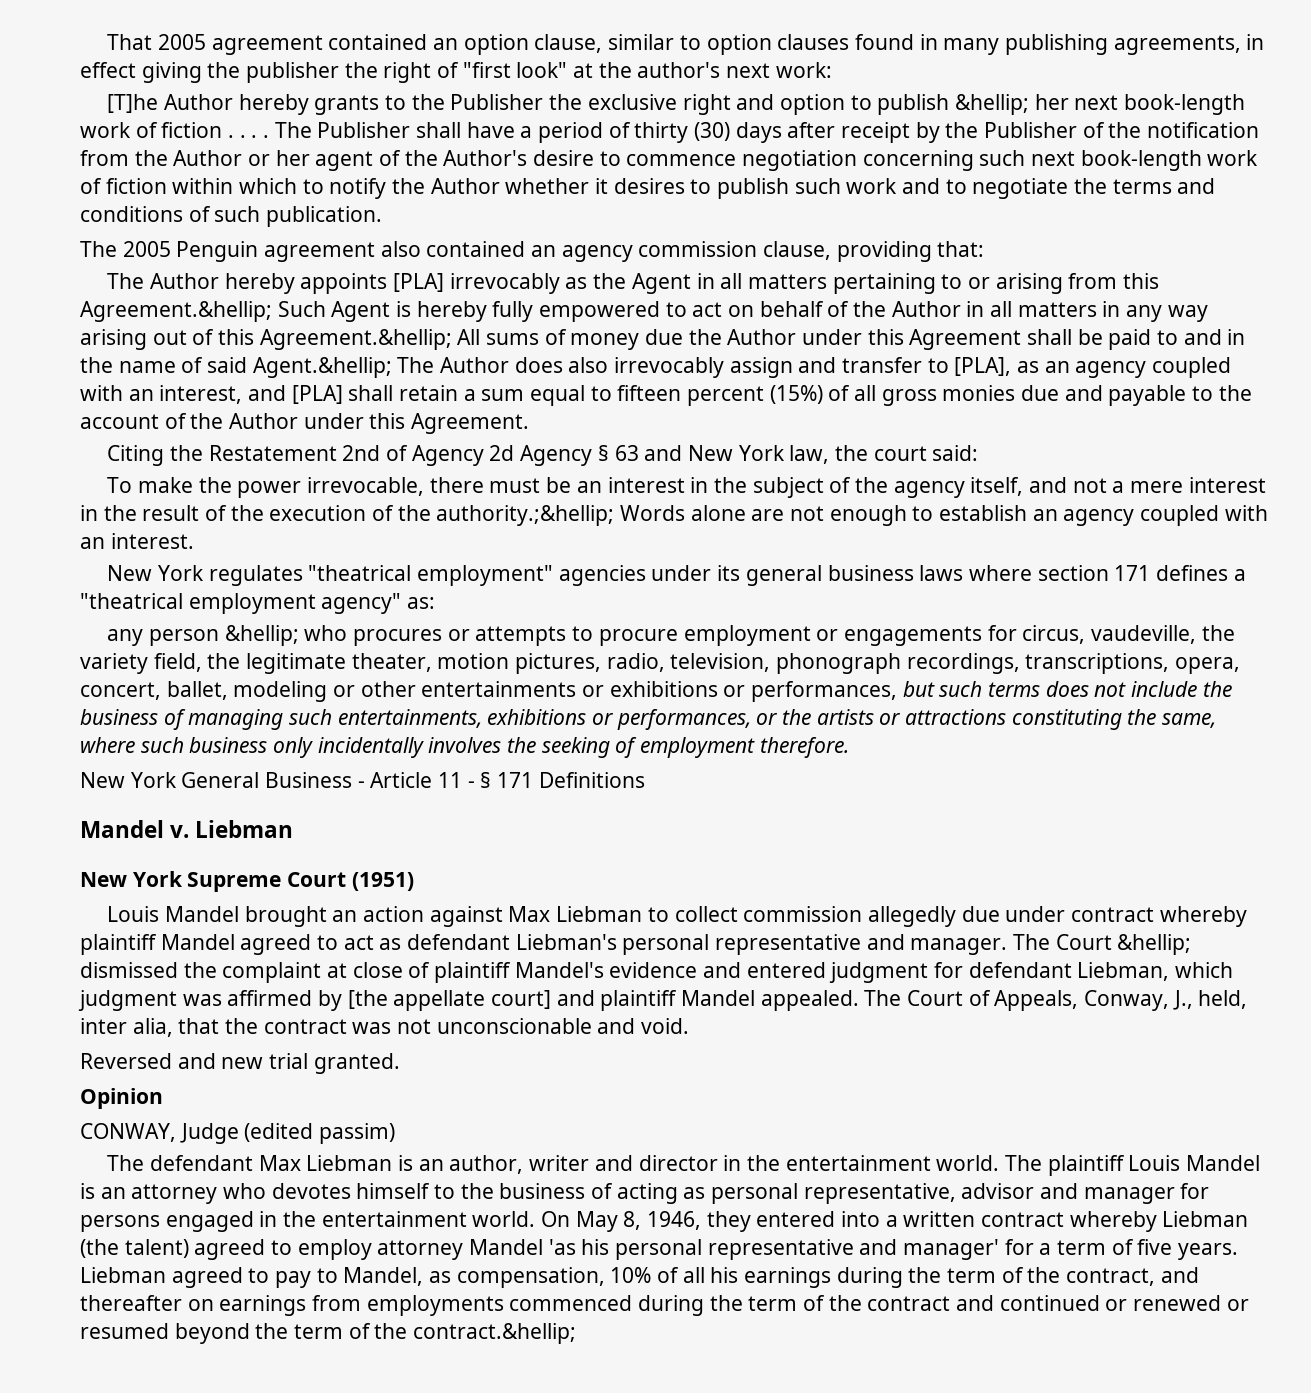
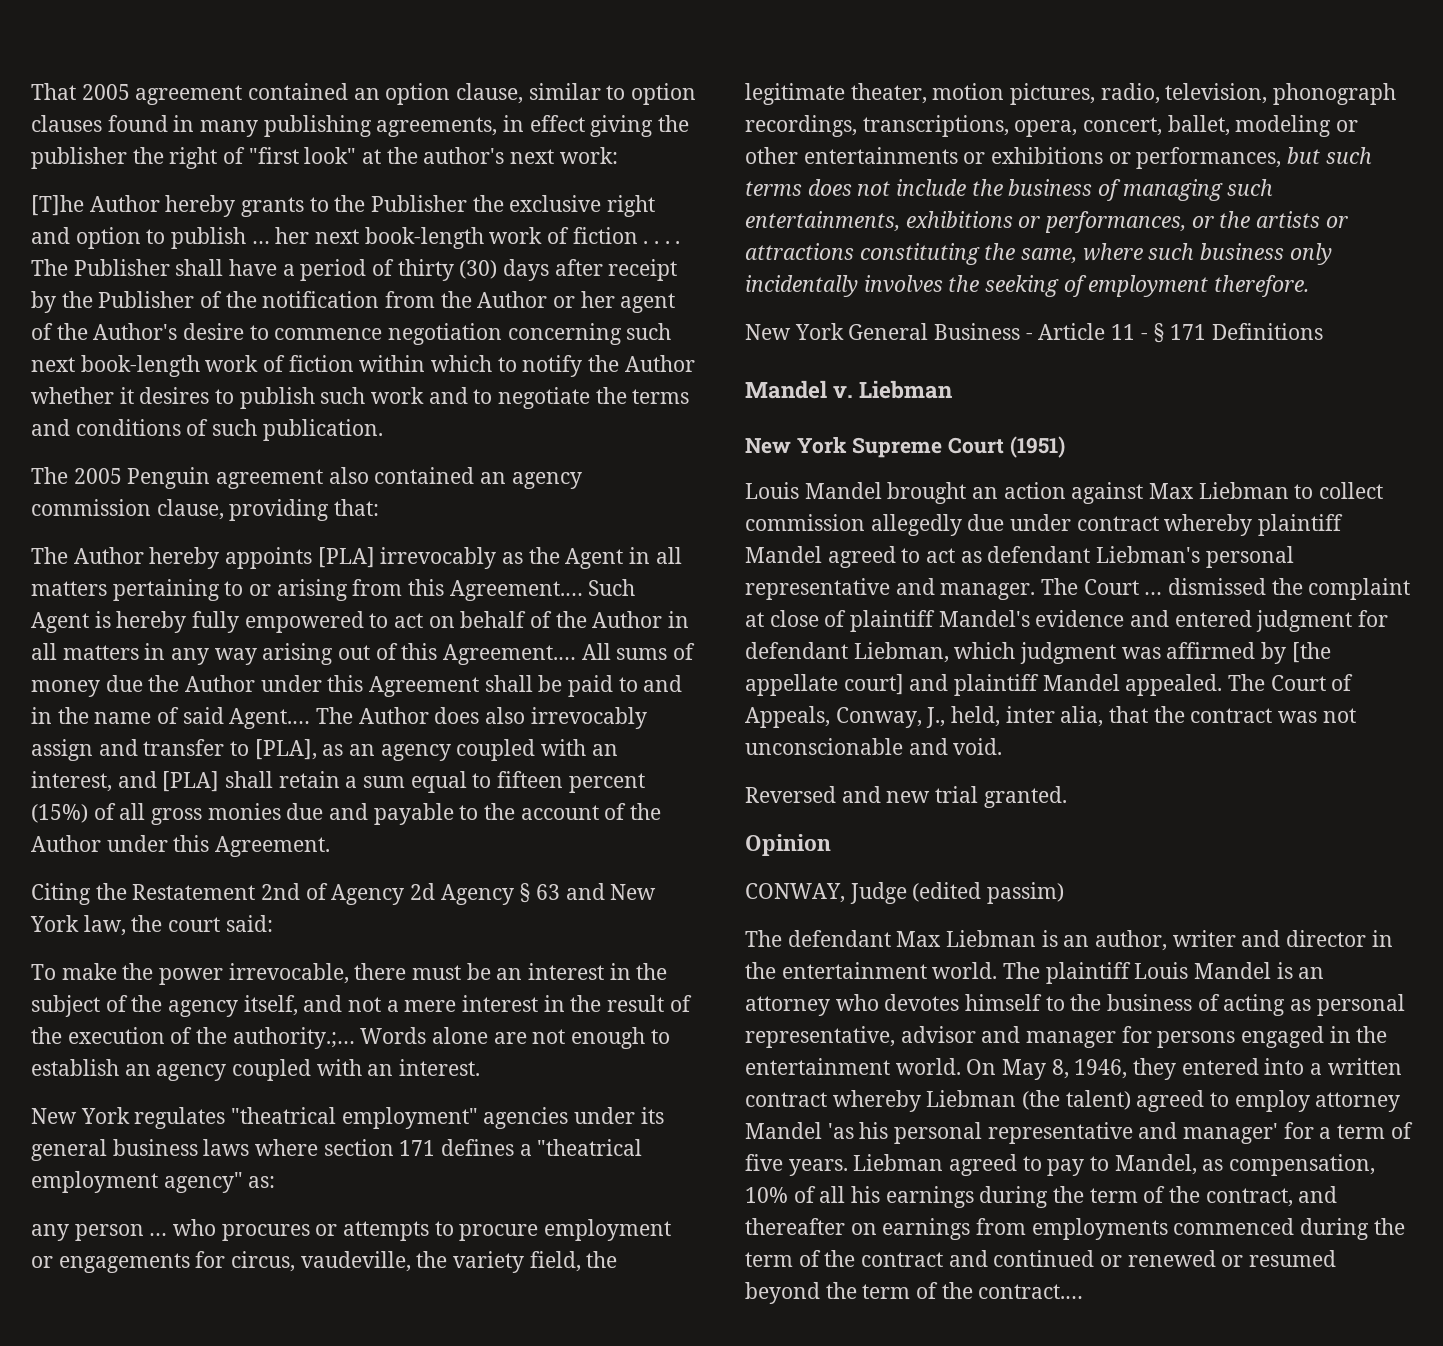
[954,94,1029,115] &hellip; -> [251,241,270,244] …
[80,301,272,322] Agreement.&hellip; -> [449,580,583,601] Agreement.…
[259,329,452,350] Agreement.&hellip; -> [443,644,577,665] Agreement.…
[252,357,392,378] Agent.&hellip; -> [229,708,311,729] Agent.…
[436,505,615,526] authority.;&hellip; -> [232,1027,355,1049] authority.;…
[224,625,299,646] &hellip; -> [149,1233,168,1236] …
[1117,934,1192,955] &hellip; -> [1144,592,1163,595] …
[413,1323,577,1344] contract.&hellip; -> [978,1284,1084,1299] contract.…

